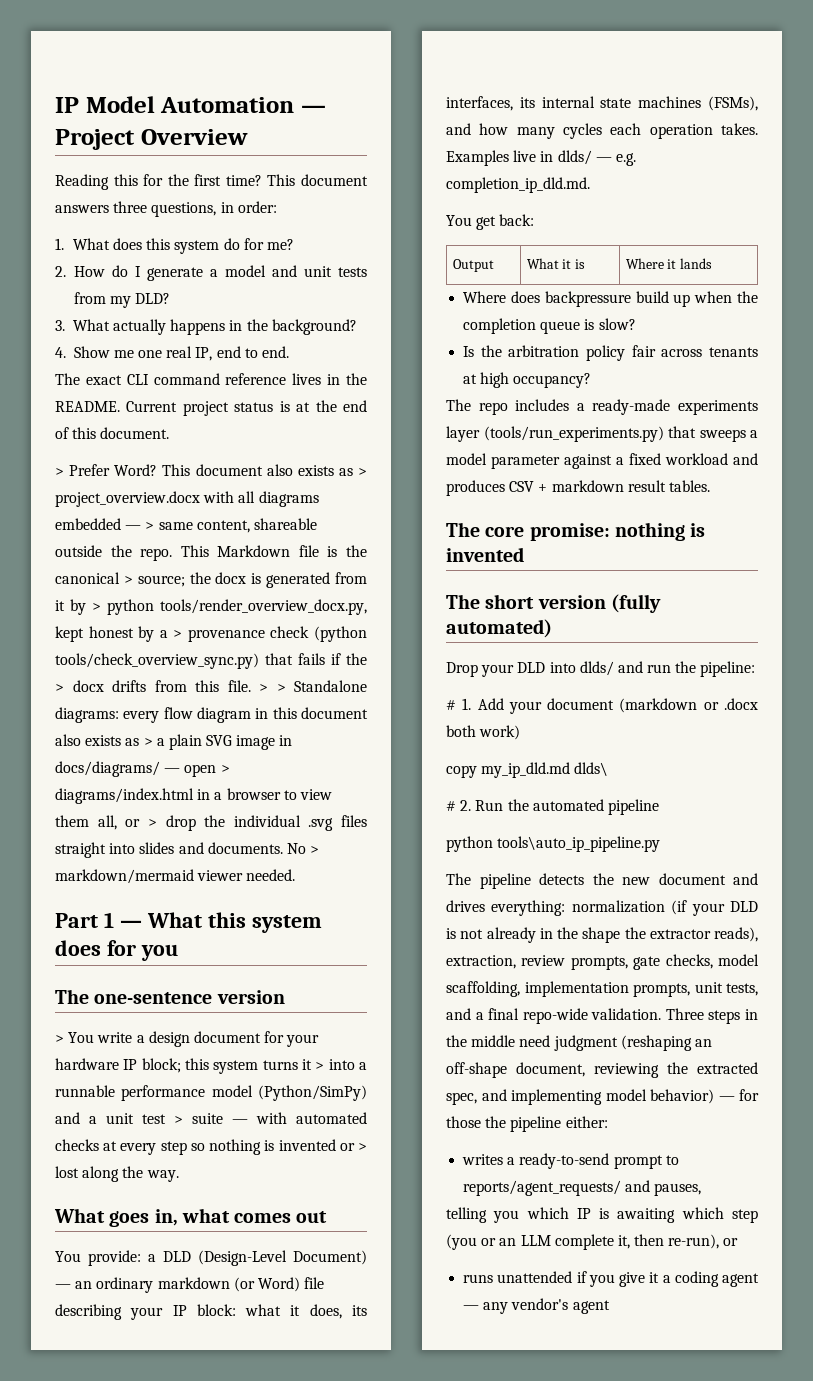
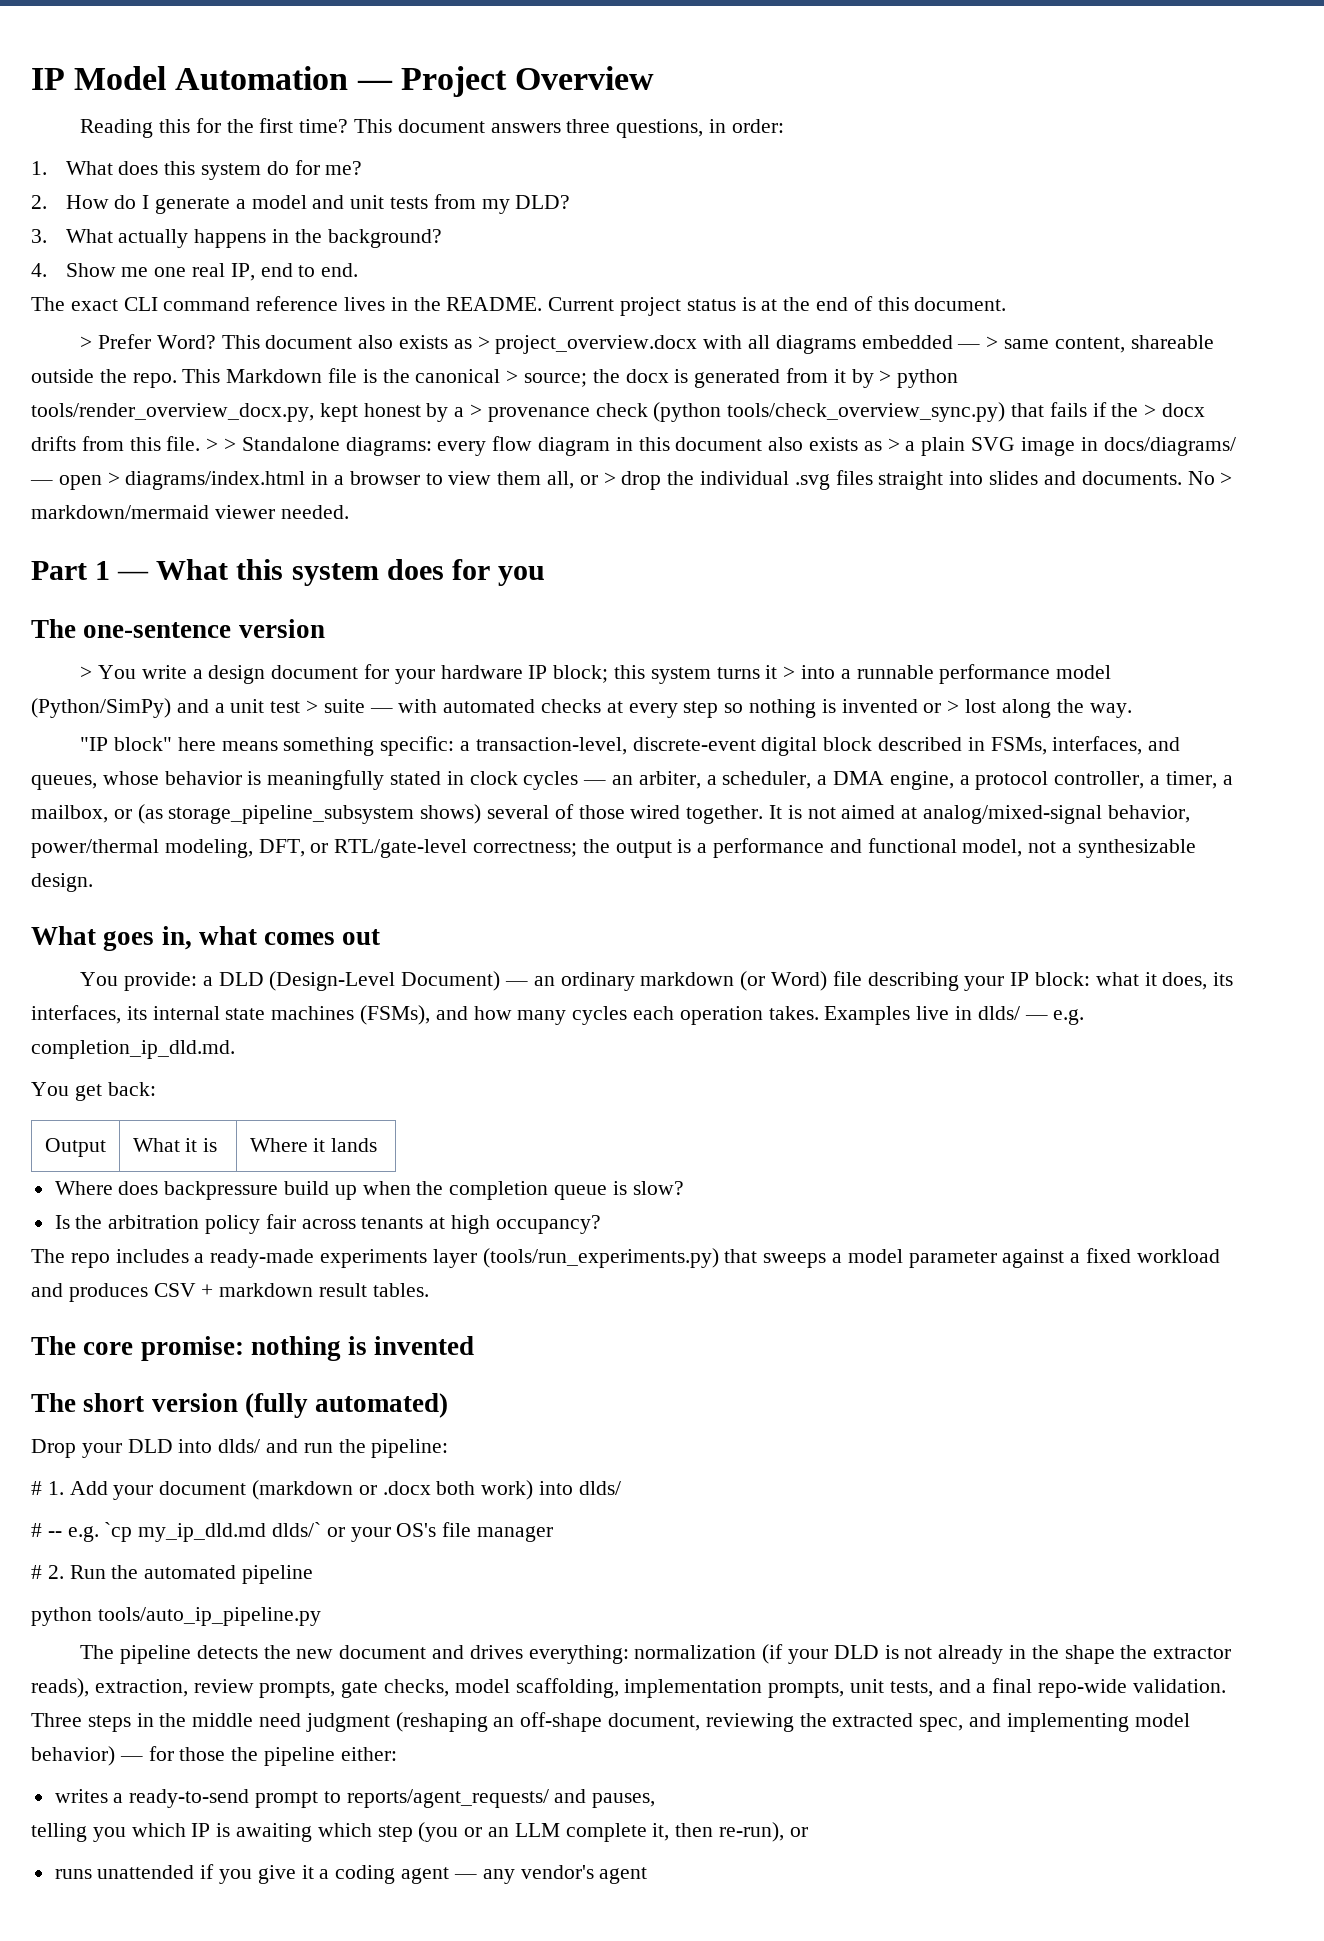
(179, 1176) none -> [80,736,1181,756] [31,770,1233,790] [31,804,1190,824] [31,838,1196,858] [31,873,93,892] // "IP block" here means something specific: a transaction-level, discrete-event digital block described in FSMs, interfaces, and queues, whose behavior is meaningfully stated in clock cycles — an arbiter, a scheduler, a DMA engine, a protocol controller, a timer, a mailbox, or (as storage_pipeline_subsystem shows) several of those wired together. It is not aimed at analog/mixed-signal behavior, power/thermal modeling, DFT, or RTL/gate-level correctness; the output is a performance and functional model, not a synthesizable design.
[446,762,609,778] // copy my_ip_dld.md dlds\ -> [539,1481,621,1495] [31,1522,554,1542] into dlds/ // # -- e.g. `cp my_ip_dld.md dlds/` or your OS's file manager
[497,836,661,852] tools\auto_ip_pipeline.py -> [97,1607,321,1626] tools/auto_ip_pipeline.py

